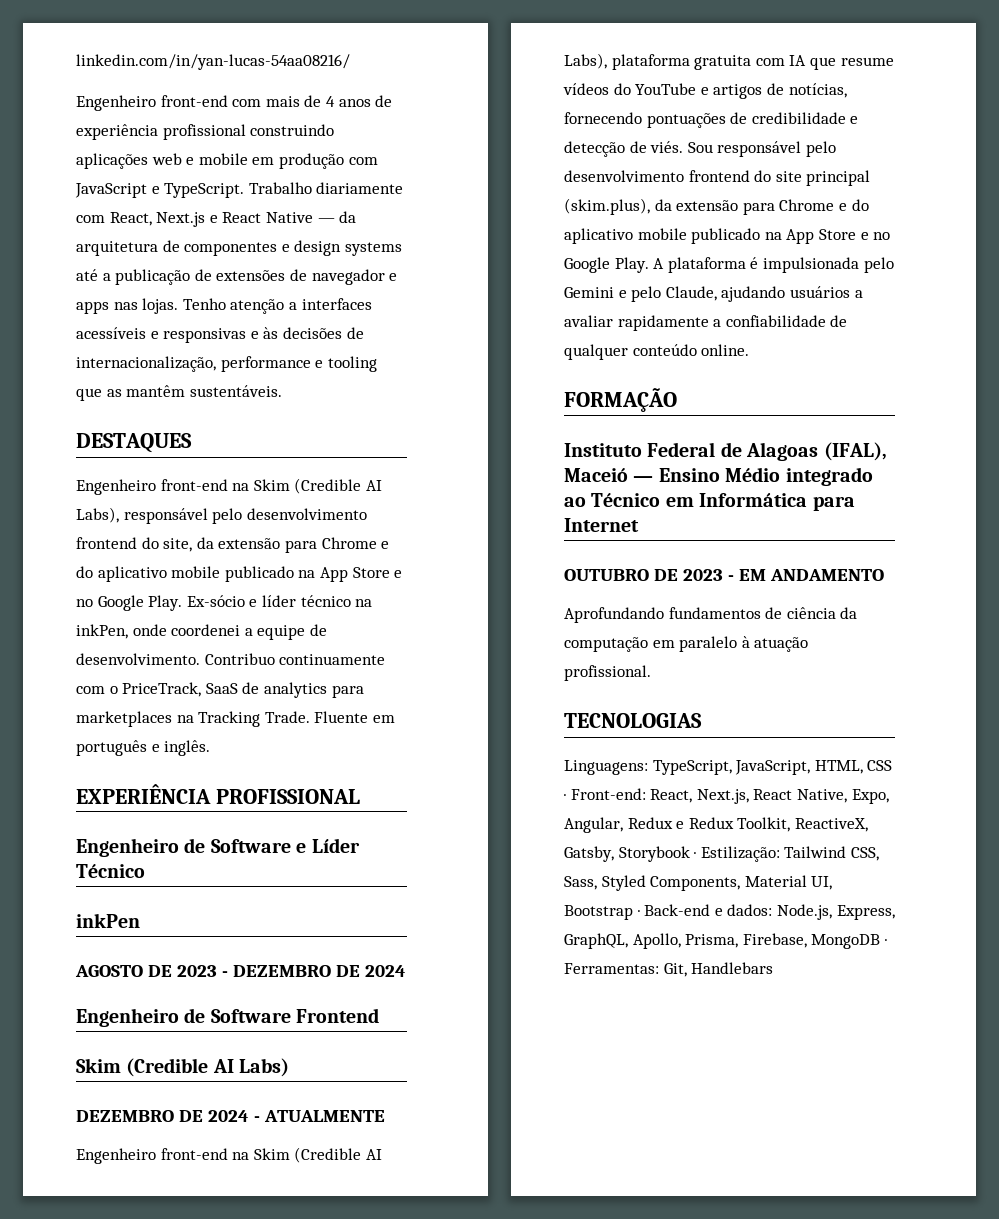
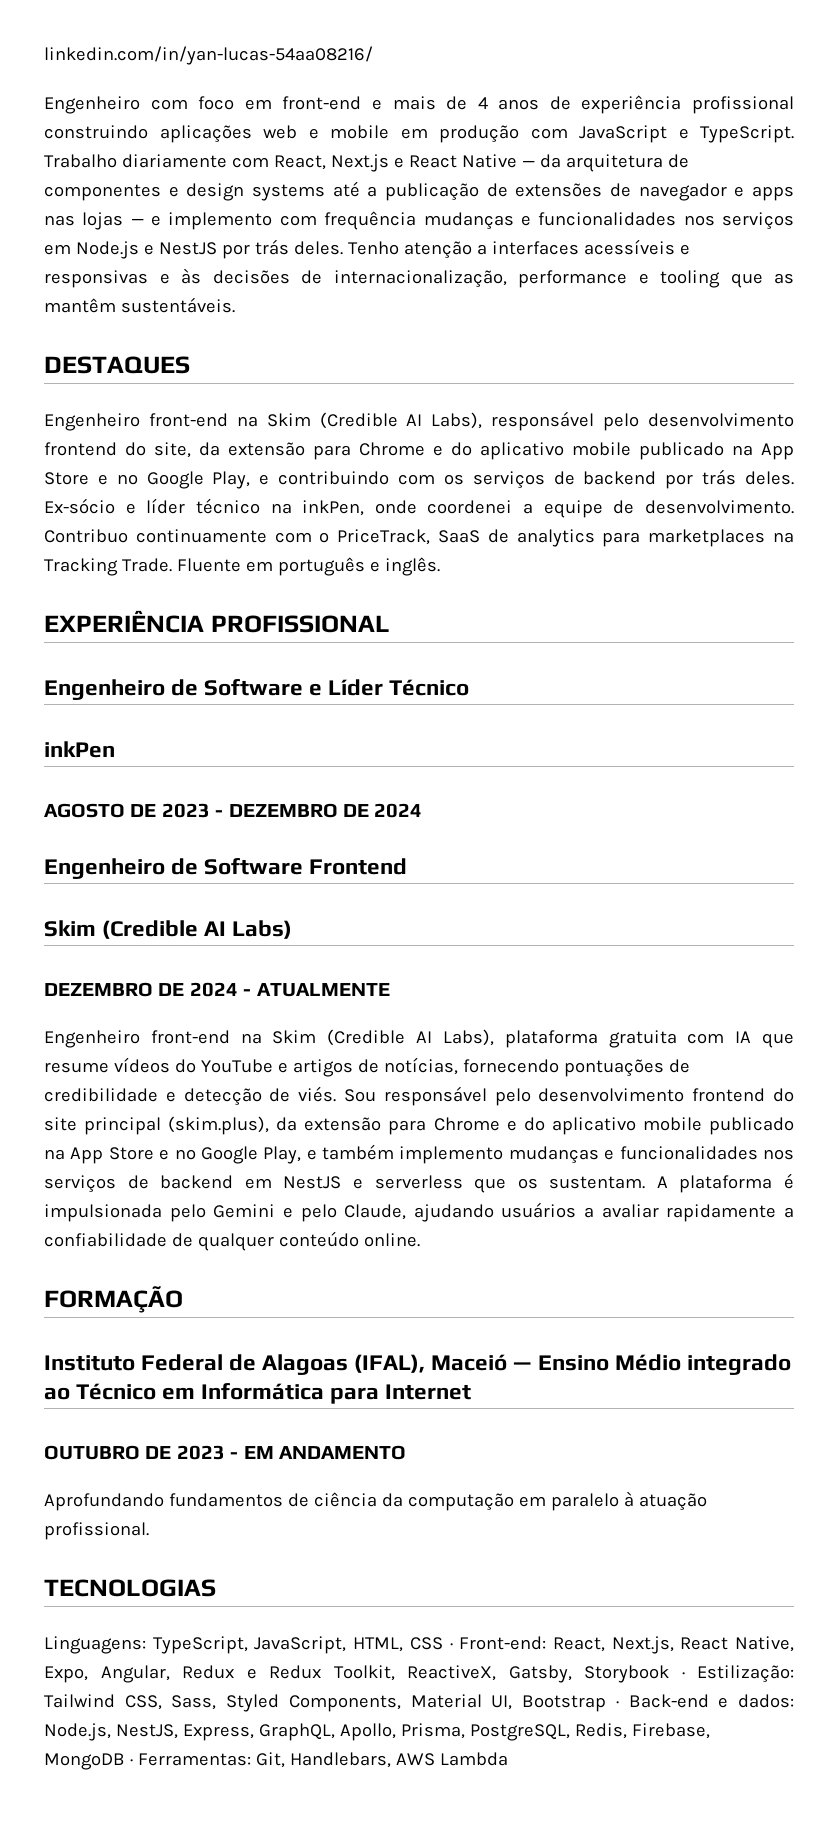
[160,95,262,107] front-end com -> [150,96,382,110] com foco em front-end e
[142,298,179,314] lojas. -> [82,211,794,230] [44,239,343,259] lojas — e implemento com frequência mudanças e funcionalidades nos serviços em Node.js e NestJS por trás deles.
[148,595,183,611] Play. -> [212,469,795,489] Play, e contribuindo com os serviços de backend por trás deles.
[614,257,649,273] Play. -> [263,1144,794,1164] [44,1175,646,1193] Play, e também implemento mudanças e funcionalidades nos serviços de backend em NestJS e serverless que os sustentam.
(832, 912) none -> [115,1724,178,1739] NestJS,
(739, 941) none -> [469,1723,627,1741] PostgreSQL, Redis,
[691,962,774,974] Handlebars -> [289,1752,508,1768] Handlebars, AWS Lambda

